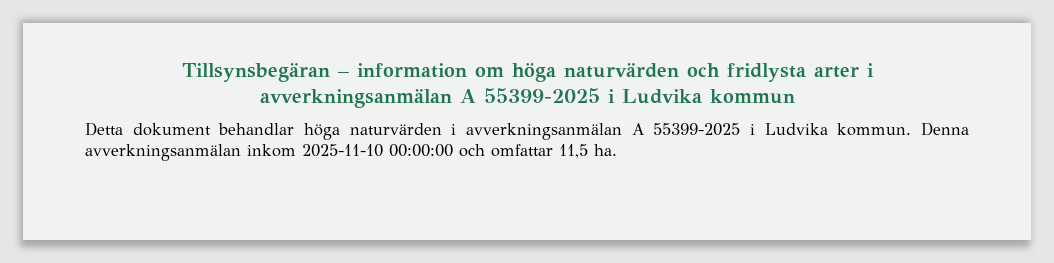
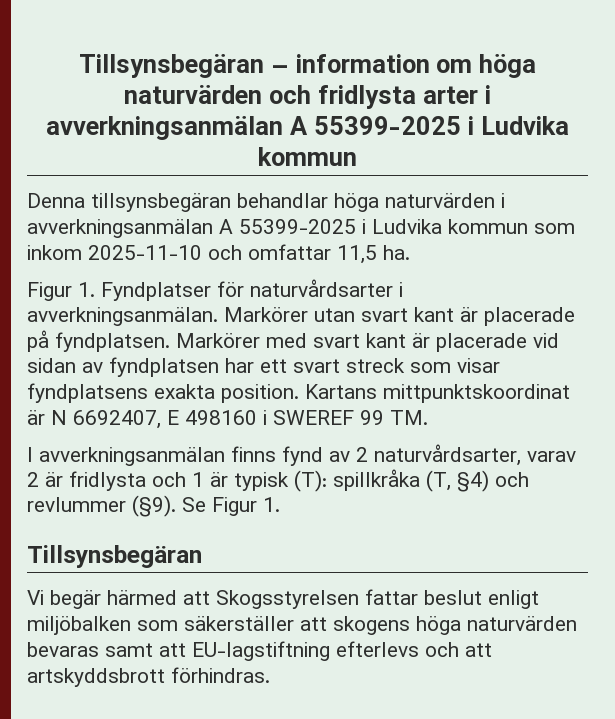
[85,122,211,136] Detta dokument -> [27,193,231,212] Denna tillsynsbegäran
[837,122,969,136] [85,144,241,161] kommun. Denna avverkningsanmälan -> [448,219,575,234] kommun som
[389,144,453,157] 00:00:00 -> (202, 252) none
(617, 150) none -> [27,279,403,301] [27,307,575,326] [27,330,559,352] [27,357,500,377] [27,383,570,403] [27,410,428,429] [27,444,576,466] [27,469,529,492] [27,495,280,517] [27,545,202,568] [27,589,539,609] [27,616,577,635] [27,641,492,661] [27,667,270,687] // Figur 1. Fyndplatser för naturvårdsarter i avverkningsanmälan. Markörer utan svart kant är placerade på fyndplatsen. Markörer med svart kant är placerade vid sidan av fyndplatsen har ett svart streck som visar fyndplatsens exakta position. Kartans mittpunktskoordinat är N 6692407, E 498160 i SWEREF 99 TM. // I avverkningsanmälan finns fynd av 2 naturvårdsarter, varav 2 är fridlysta och 1 är typisk (T): spillkråka (T, §4) och revlummer (§9). Se Figur 1. // Tillsynsbegäran // Vi begär härmed att Skogsstyrelsen fattar beslut enligt miljöbalken som säkerställer att skogens höga naturvärden bevaras samt att EU-lagstiftning efterlevs och att artskyddsbrott förhindras.

